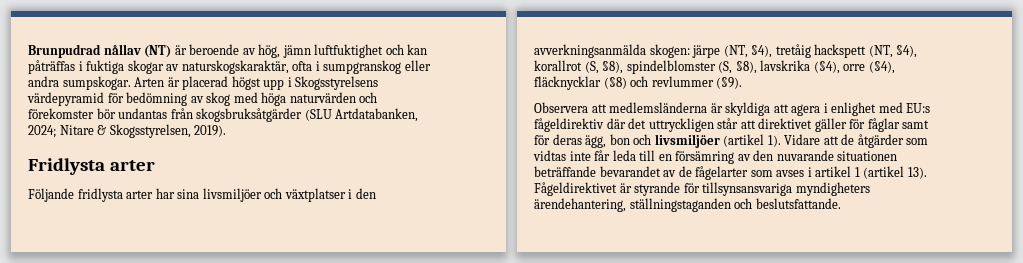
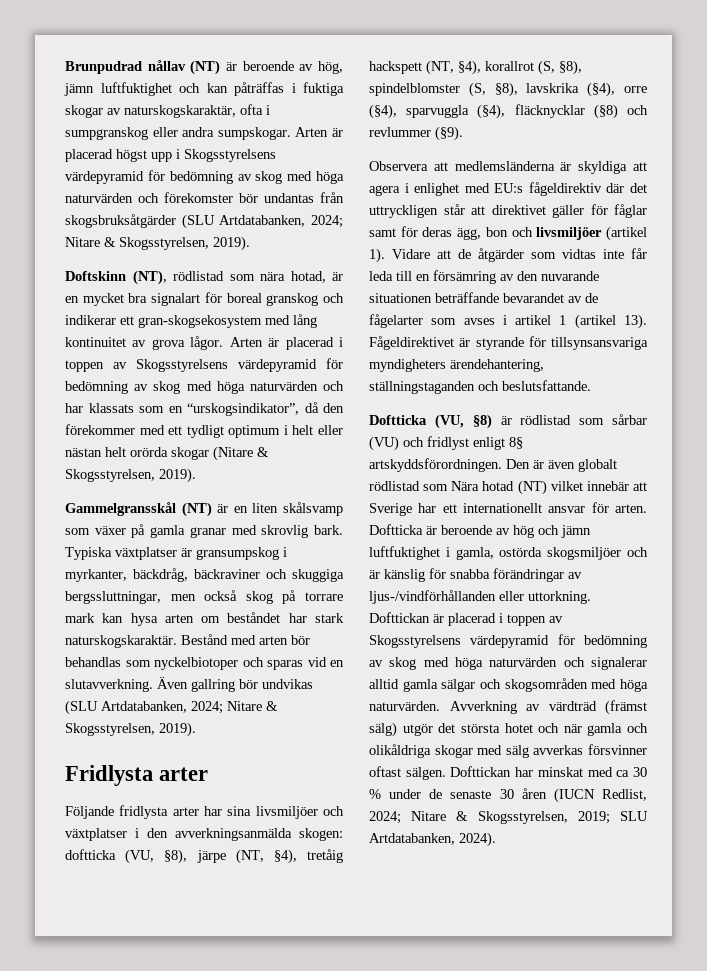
(227, 131) none -> [65,270,343,285] [65,292,344,306] [65,314,317,328] [65,336,343,350] [65,358,343,372] [65,381,344,394] [65,402,344,416] [65,424,344,438] [65,446,269,461] [65,468,196,483] [65,502,343,517] [65,524,343,538] [65,547,287,560] [65,568,344,582] [65,590,343,604] [65,612,344,626] [65,634,310,648] [65,657,344,670] [65,677,313,692] [65,700,278,715] [65,722,196,737] // Doftskinn (NT), rödlistad som nära hotad, är en mycket bra signalart för boreal granskog och indikerar ett gran-skogsekosystem med lång kontinuitet av grova lågor. Arten är placerad i toppen av Skogsstyrelsens värdepyramid för bedömning av skog med höga naturvärden och har klassats som en “urskogsindikator”, då den förekommer med ett tydligt optimum i helt eller nästan helt orörda skogar (Nitare & Skogsstyrelsen, 2019). // Gammelgransskål (NT) är en liten skålsvamp som växer på gamla granar med skrovlig bark. Typiska växtplatser är gransumpskog i myrkanter, bäckdråg, bäckraviner och skuggiga bergssluttningar, men också skog på torrare mark kan hysa arten om beståndet har stark naturskogskaraktär. Bestånd med arten bör behandlas som nyckelbiotoper och sparas vid en slutavverkning. Även gallring bör undvikas (SLU Artdatabanken, 2024; Nitare & Skogsstyrelsen, 2019).
(690, 51) none -> [65,849,188,864] doftticka (VU, §8),
(895, 67) none -> [406,104,506,119] sparvuggla (§4),
(841, 203) none -> [369,414,647,429] [369,436,523,451] [369,458,617,472] [369,480,647,495] [369,502,647,516] [369,524,591,538] [369,546,648,560] [369,568,582,582] [369,590,591,604] [369,612,563,626] [369,634,647,648] [369,657,647,670] [369,678,648,692] [369,700,647,715] [369,722,648,737] [369,744,647,758] [369,766,647,780] [369,788,647,803] [369,811,648,824] [369,832,496,847] // Doftticka (VU, §8) är rödlistad som sårbar (VU) och fridlyst enligt 8§ artskyddsförordningen. Den är även globalt rödlistad som Nära hotad (NT) vilket innebär att Sverige har ett internationellt ansvar för arten. Doftticka är beroende av hög och jämn luftfuktighet i gamla, ostörda skogsmiljöer och är känslig för snabba förändringar av ljus-/vindförhållanden eller uttorkning. Dofttickan är placerad i toppen av Skogsstyrelsens värdepyramid för bedömning av skog med höga naturvärden och signalerar alltid gamla sälgar och skogsområden med höga naturvärden. Avverkning av värdträd (främst sälg) utgör det största hotet och när gamla och olikåldriga skogar med sälg avverkas försvinner oftast sälgen. Dofttickan har minskat med ca 30 % under de senaste 30 åren (IUCN Redlist, 2024; Nitare & Skogsstyrelsen, 2019; SLU Artdatabanken, 2024).

